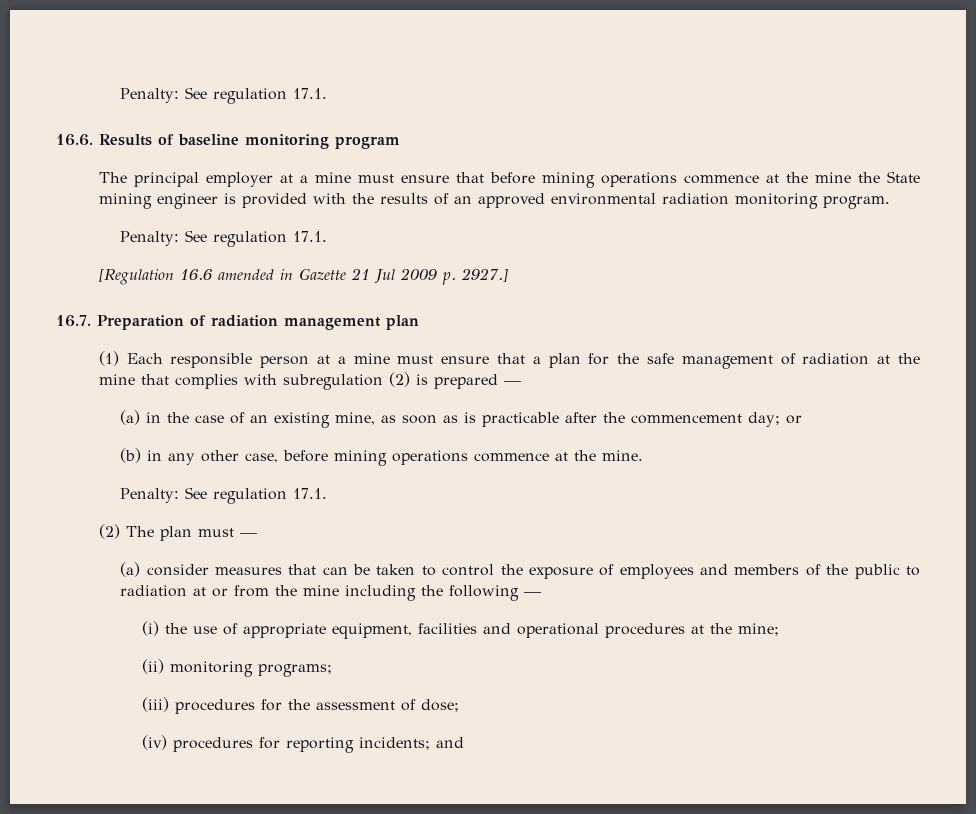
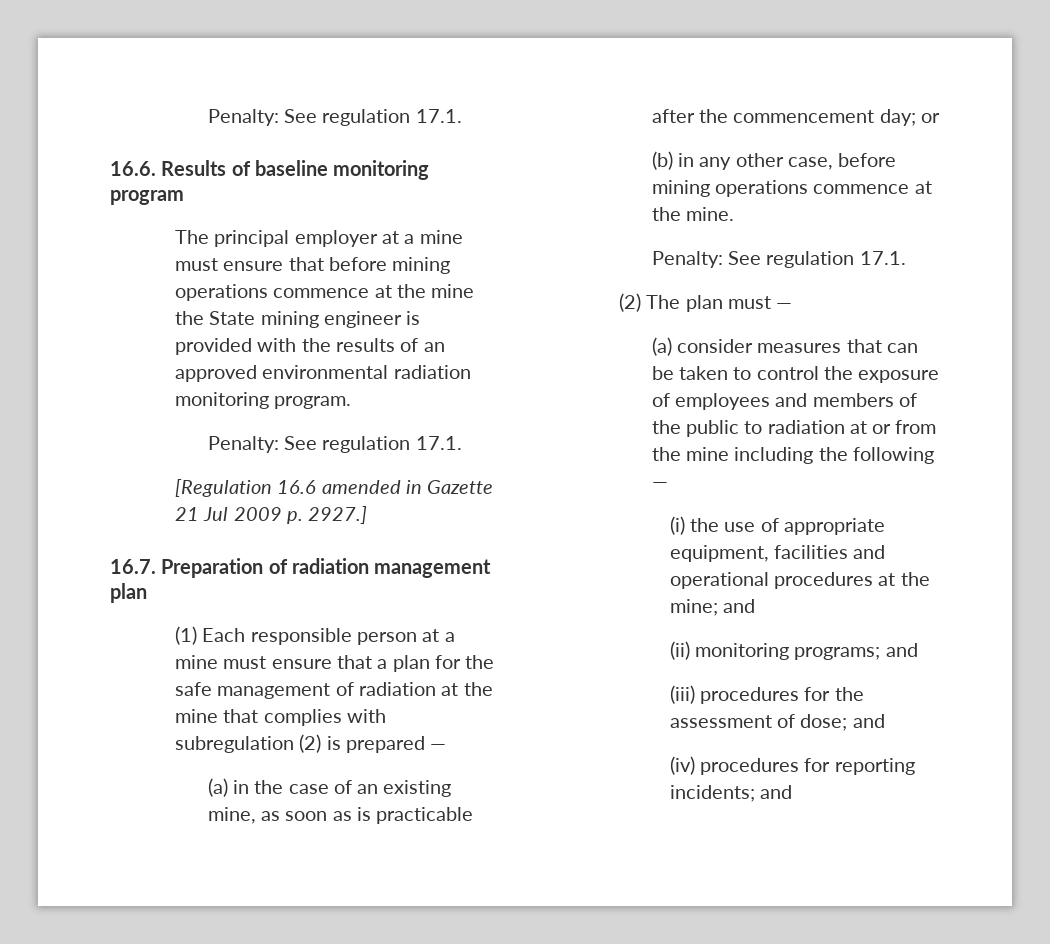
(779, 629) none -> [723,599,756,613] and
(332, 670) none -> [885,643,918,657] and
(459, 705) none -> [852,714,885,728] and

